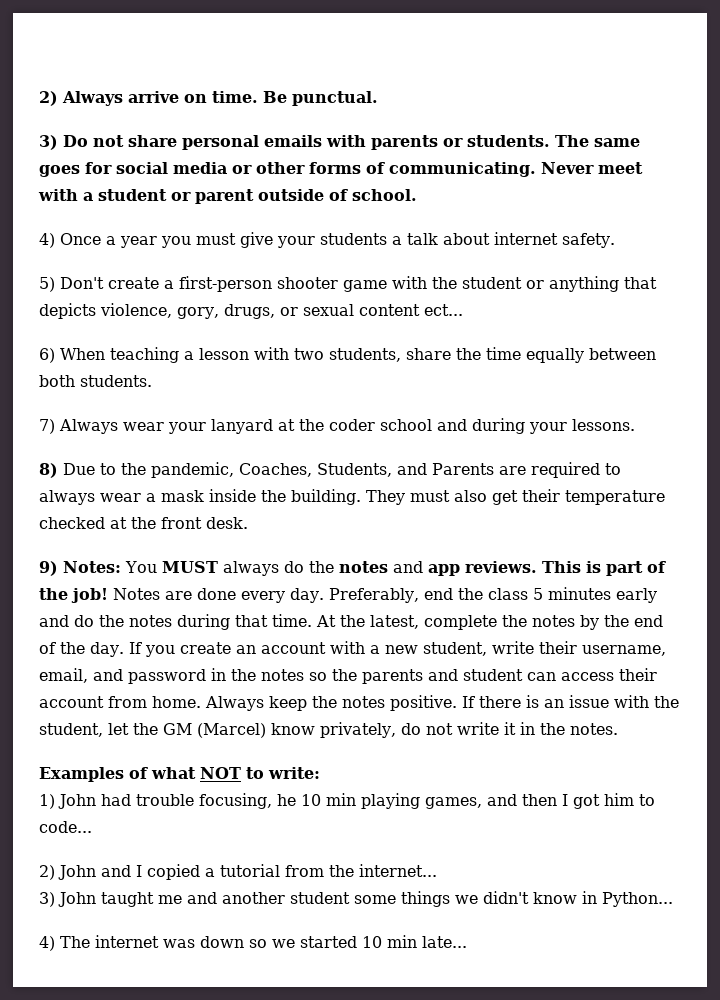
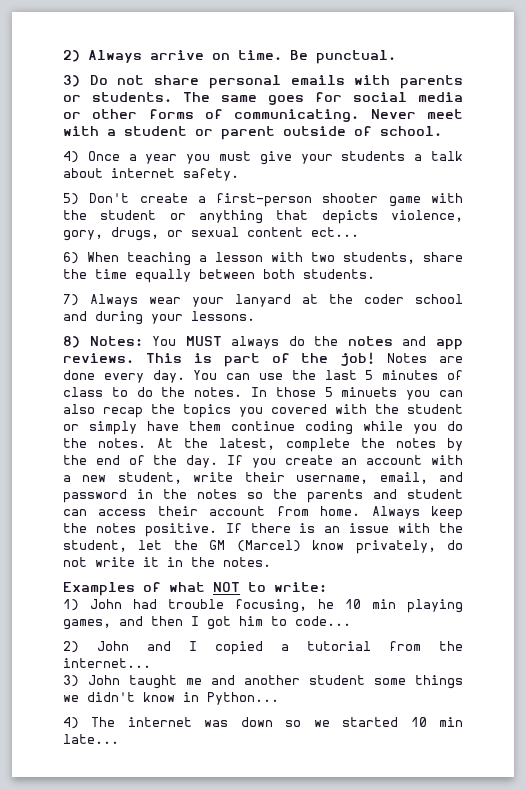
[63,462,621,478] [39,489,665,505] [39,517,248,529] [39,561,58,576] Due to the pandemic, Coaches, Students, and Parents are required to always wear a mask inside the building. They must also get their temperature checked at the front desk. // 9) -> (80, 342) none
[328,587,657,603] [39,614,312,630] Preferably, end the class 5 minutes early and do the notes during that time. -> [193,370,464,380] [63,387,464,400] [63,404,463,418] [63,421,463,435] [63,438,146,448] You can use the last 5 minutes of class to do the notes. In those 5 minuets you can also recap the topics you covered with the student or simply have them continue coding while you do the notes.

